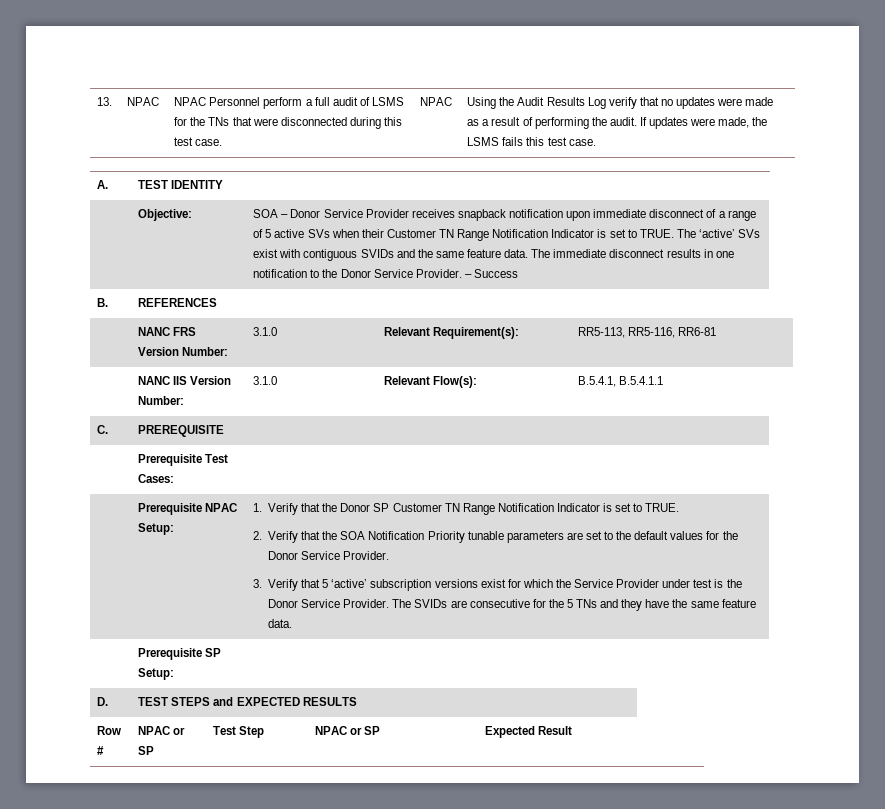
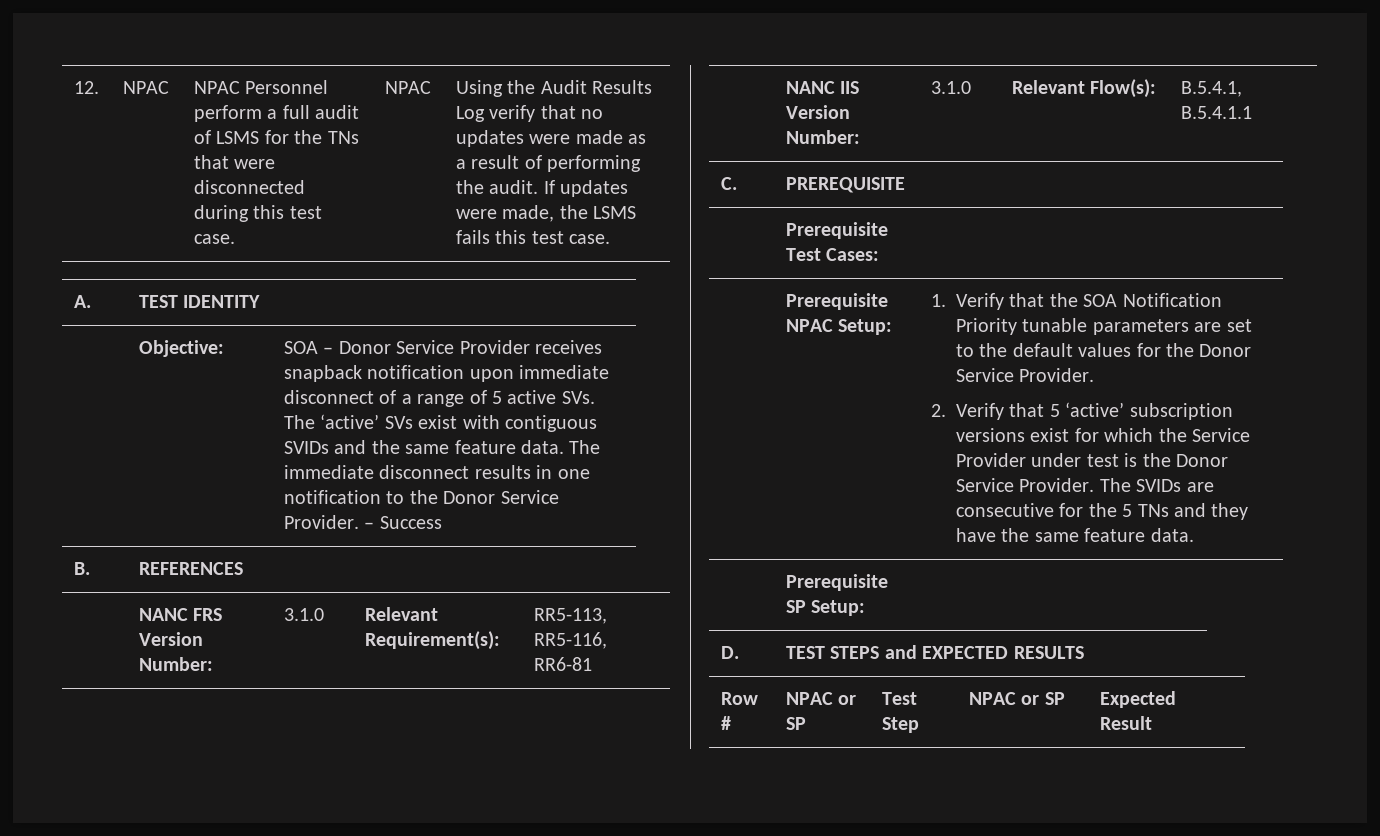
[97,97,113,106] 13. -> [73,81,99,94] 12.
[307,229,674,241] SVs when their Customer TN Range Notification Indicator is set to TRUE. -> [561,391,595,404] SVs.
[340,503,680,515] [253,531,338,543] Donor SP Customer TN Range Notification Indicator is set to TRUE. // 2. Verify that the -> (1078, 300) none
[253,579,263,588] 3. -> [930,404,946,417] 2.

